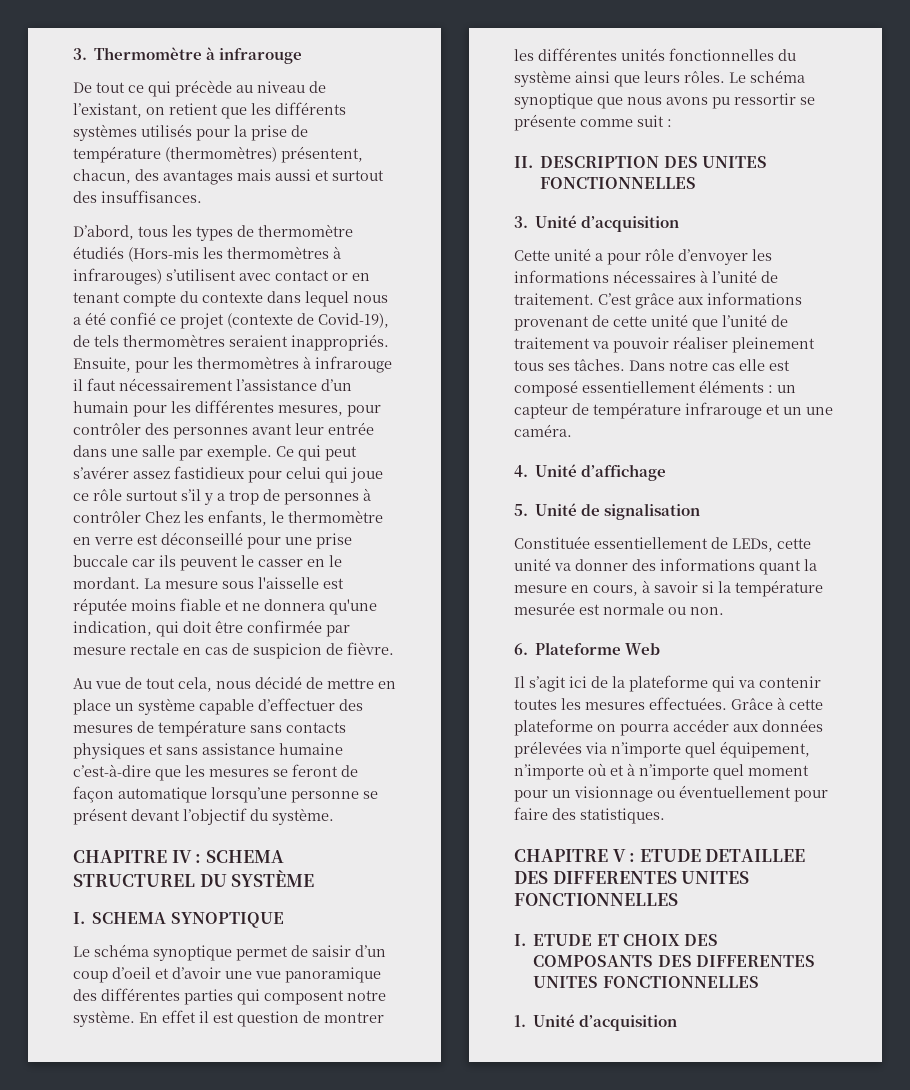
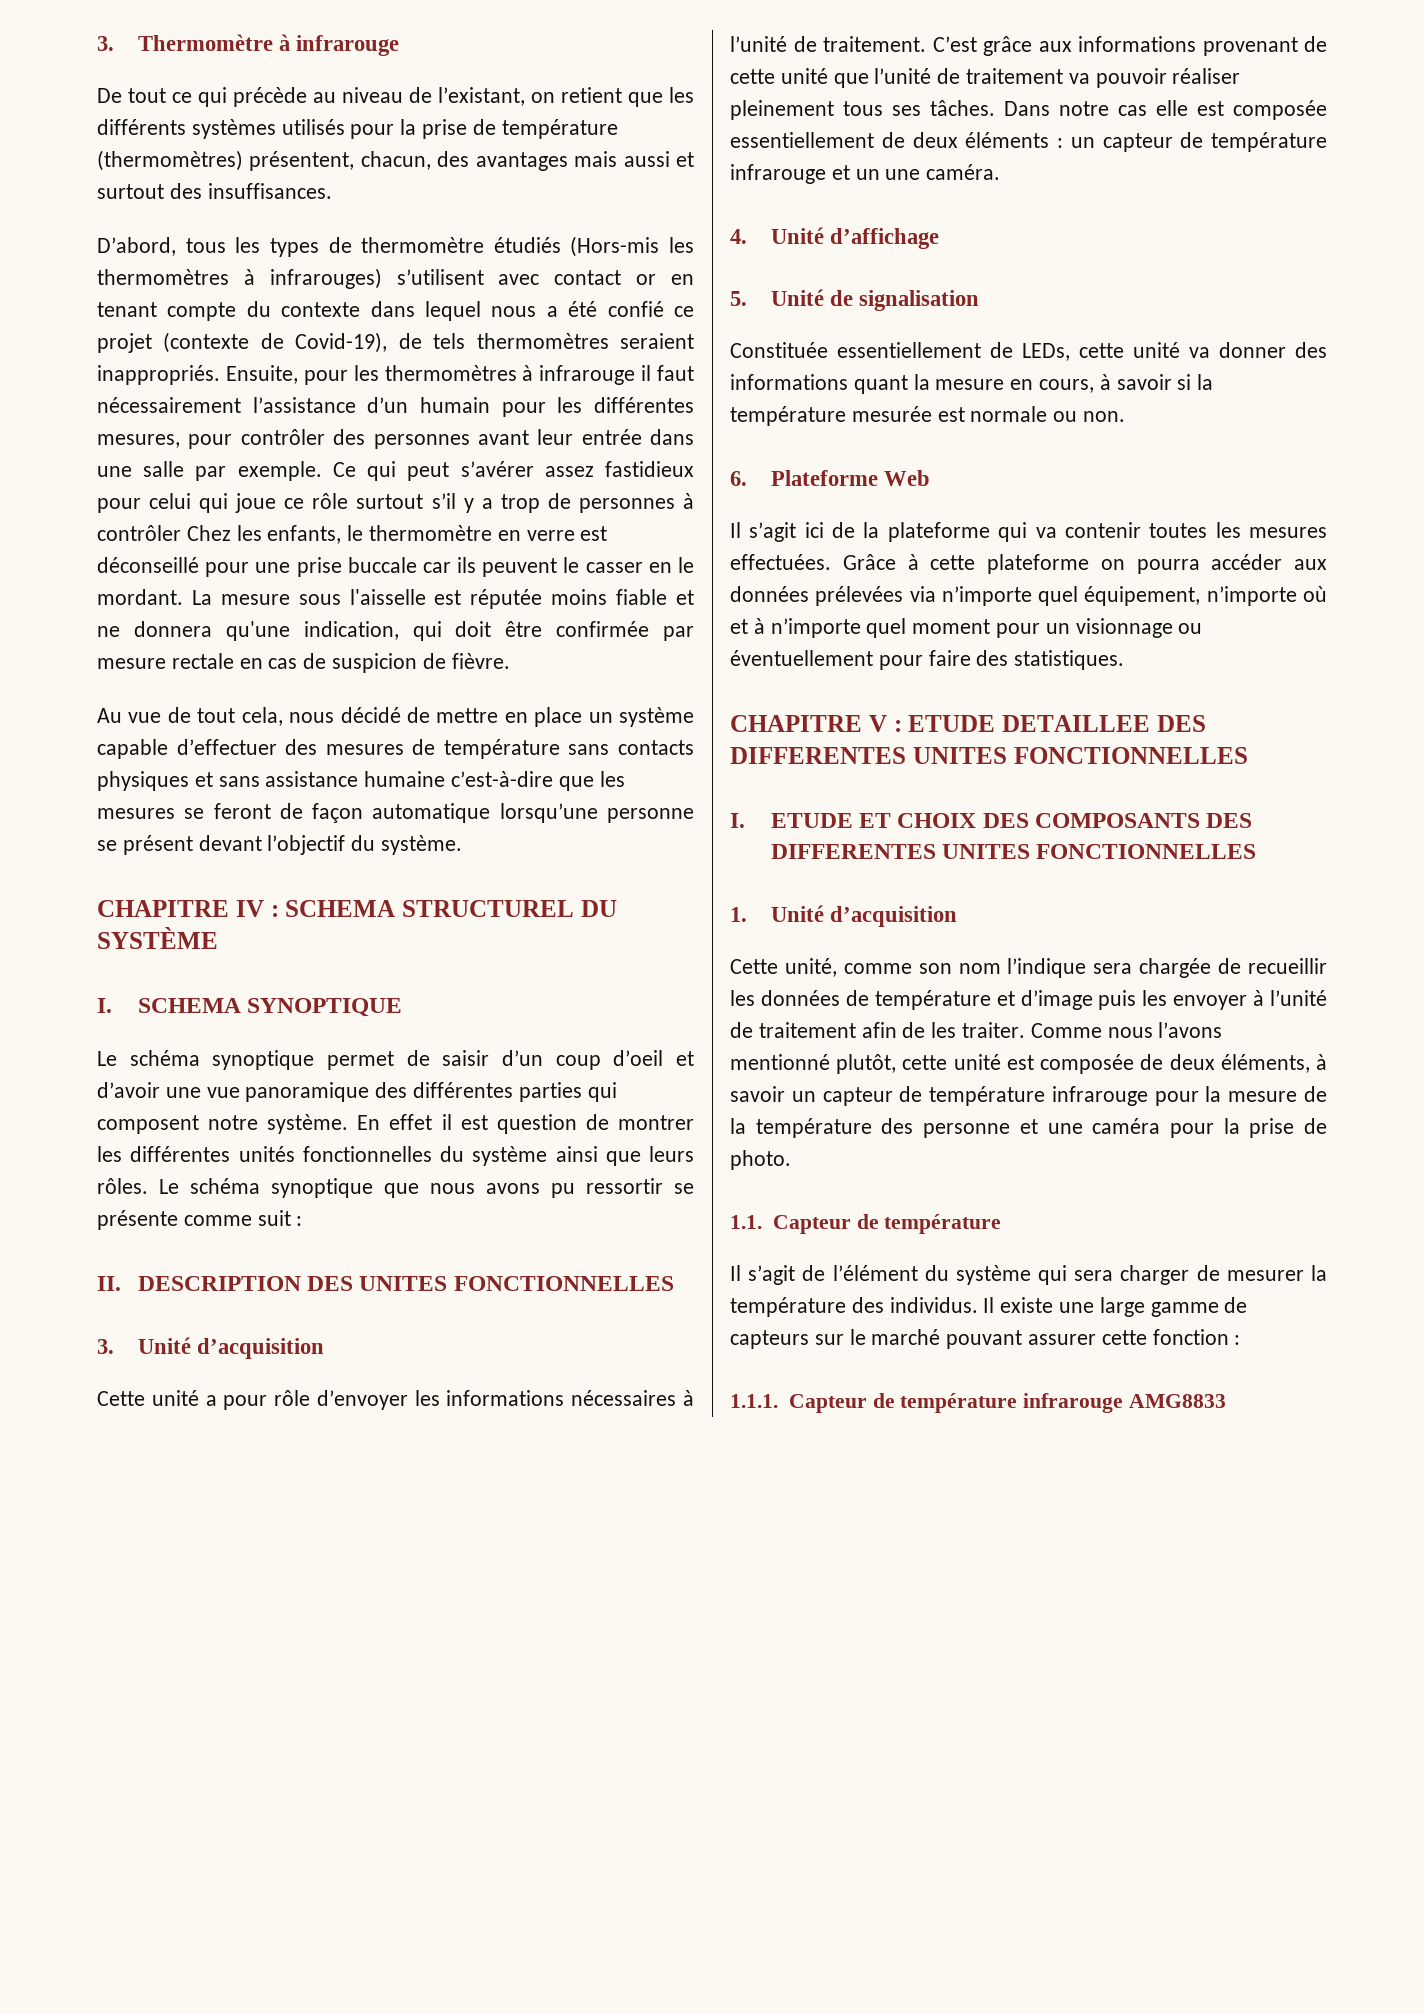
[514,380,696,397] composé essentiellement -> [1233,100,1327,120] [730,132,958,148] composée essentiellement de deux
(678, 1023) none -> [730,958,1327,978] [730,990,1327,1010] [730,1022,1223,1038] [730,1054,1327,1074] [730,1086,1327,1106] [730,1118,1327,1138] [730,1150,791,1170] [730,1214,1002,1234] [730,1265,1327,1285] [730,1297,1248,1317] [730,1329,1241,1349] [730,1393,1226,1413] // Cette unité, comme son nom l’indique sera chargée de recueillir les données de température et d’image puis les envoyer à l’unité de traitement afin de les traiter. Comme nous l’avons mentionné plutôt, cette unité est composée de deux éléments, à savoir un capteur de température infrarouge pour la mesure de la température des personne et une caméra pour la prise de photo. // 1.1. Capteur de température // Il s’agit de l’élément du système qui sera charger de mesurer la température des individus. Il existe une large gamme de capteurs sur le marché pouvant assurer cette fonction : // 1.1.1. Capteur de température infrarouge AMG8833

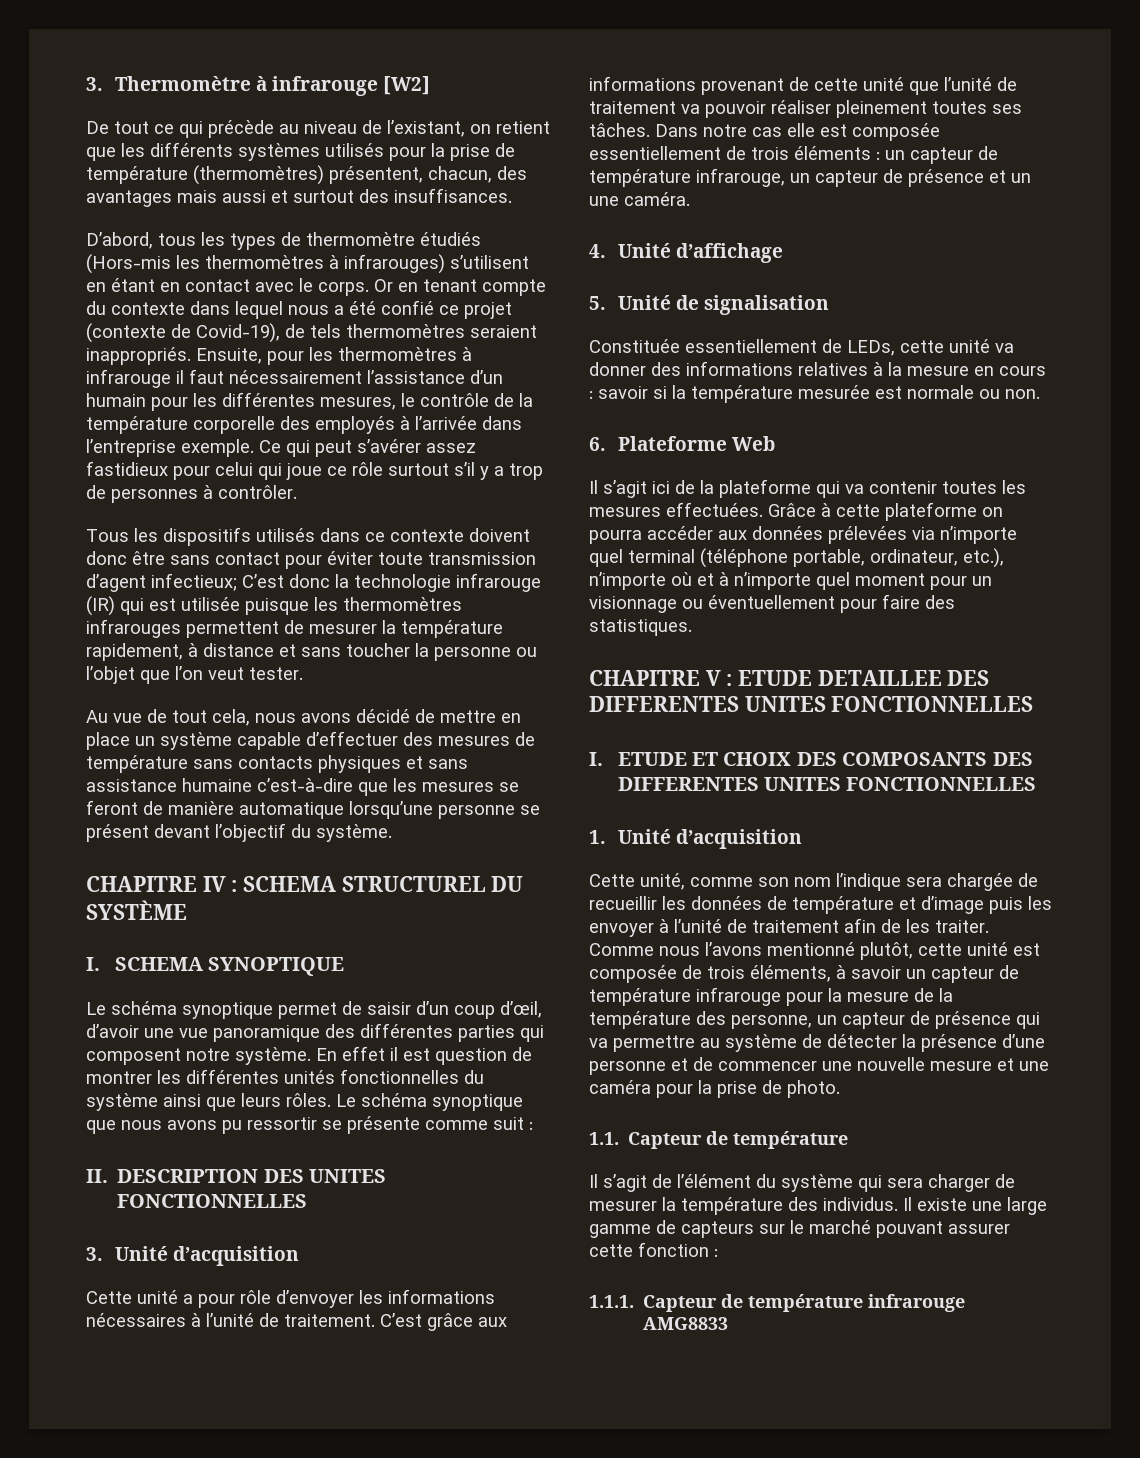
(399, 45) none -> [382,76,430,95] [W2]
[498,270,657,285] avec contact or -> [86,278,393,296] en étant en contact avec le corps. Or
[188,429,694,449] [97,461,227,481] pour contrôler des personnes avant leur entrée dans une salle par -> [401,393,533,407] [86,416,522,434] [86,439,176,457] le contrôle de la température corporelle des employés à l’arrivée dans l’entreprise
[97,525,608,544] [97,557,694,577] [97,589,695,609] [97,621,694,641] [97,653,510,673] contrôler Chez les enfants, le thermomètre en verre est déconseillé pour une prise buccale car ils peuvent le casser en le mordant. La mesure sous l'aisselle est réputée moins fiable et ne donnera qu'une indication, qui doit être confirmée par mesure rectale en cas de suspicion de fièvre. -> [218,485,297,499] [86,527,530,546] [86,551,536,569] [86,573,541,592] [86,596,462,616] [86,619,503,638] [86,643,537,661] [86,666,303,684] contrôler. // Tous les dispositifs utilisés dans ce contexte doivent donc être sans contact pour éviter toute transmission d’agent infectieux; C’est donc la technologie infrarouge (IR) qui est utilisée puisque les thermomètres infrarouges permettent de mesurer la température rapidement, à distance et sans toucher la personne ou l’objet que l’on veut tester.
(335, 717) none -> [301,713,351,723] avons
[312,803,364,823] façon -> [168,801,234,815] manière
[613,1050,694,1066] d’oeil et -> [500,1001,542,1018] d’œil,
[843,101,883,116] tous -> [932,101,987,114] toutes
[912,132,958,148] deux -> [751,147,789,160] trois
[730,164,826,184] infrarouge -> [696,168,984,187] infrarouge, un capteur de présence
[853,375,908,394] quant -> [798,362,883,376] relatives à
[1039,374,1111,393] cours, à -> [999,366,1046,376] [589,391,593,399] cours :
[1084,586,1201,606] équipement, -> [628,548,1004,568] terminal (téléphone portable, ordinateur, etc.),
[1169,1054,1215,1070] deux -> [707,966,745,979] trois
[923,1123,1011,1138] personne -> [731,1011,1040,1029] [589,1034,1045,1052] [589,1057,992,1075] personne, un capteur de présence qui va permettre au système de détecter la présence d’une personne et de commencer une nouvelle mesure

